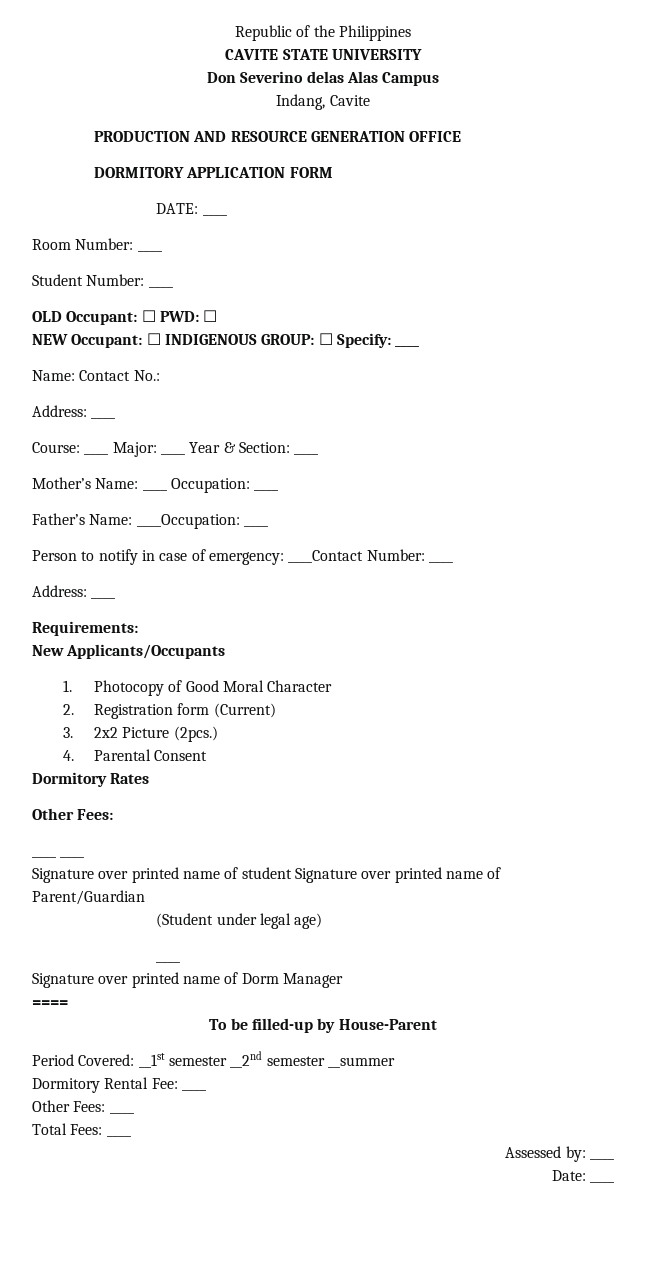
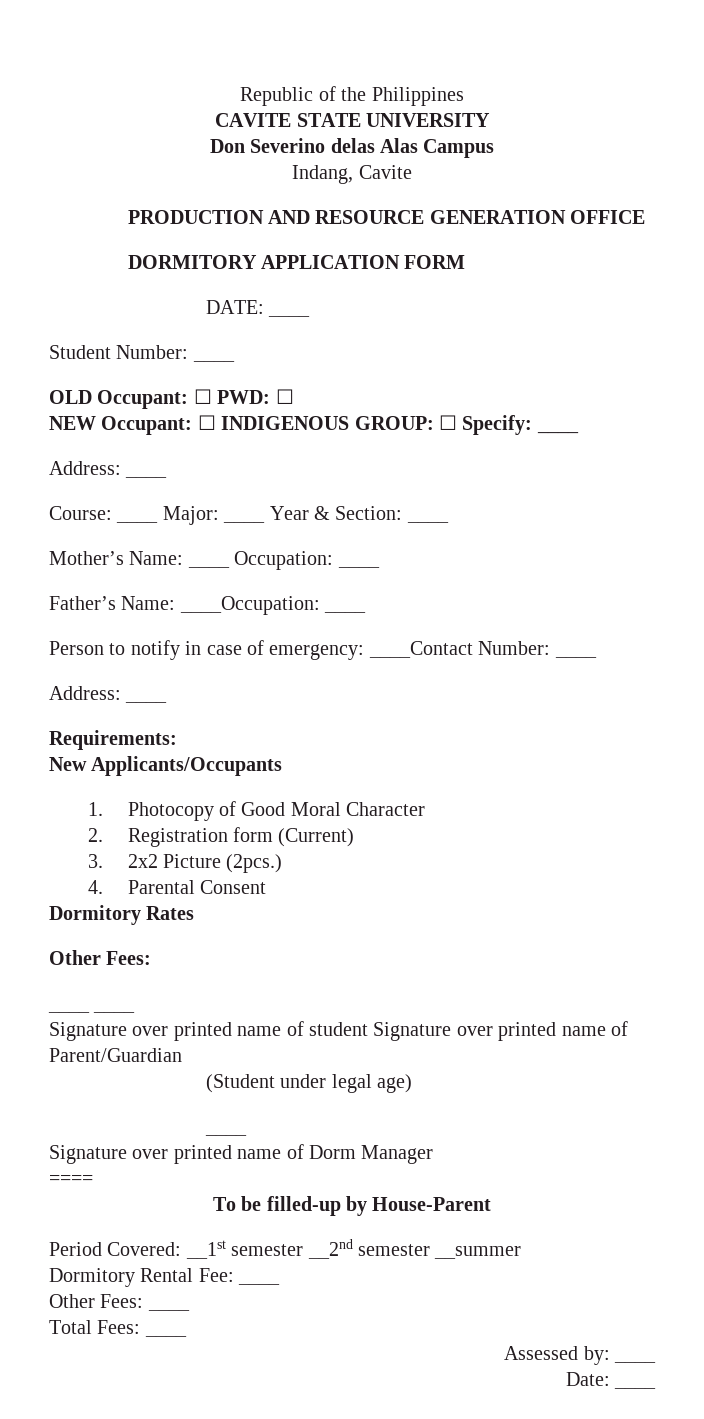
[32,238,134,250] [137,250,162,252] // Room Number: ____ -> (311, 315) none
[32,370,160,381] // Name: Contact No.: -> (579, 432) none

